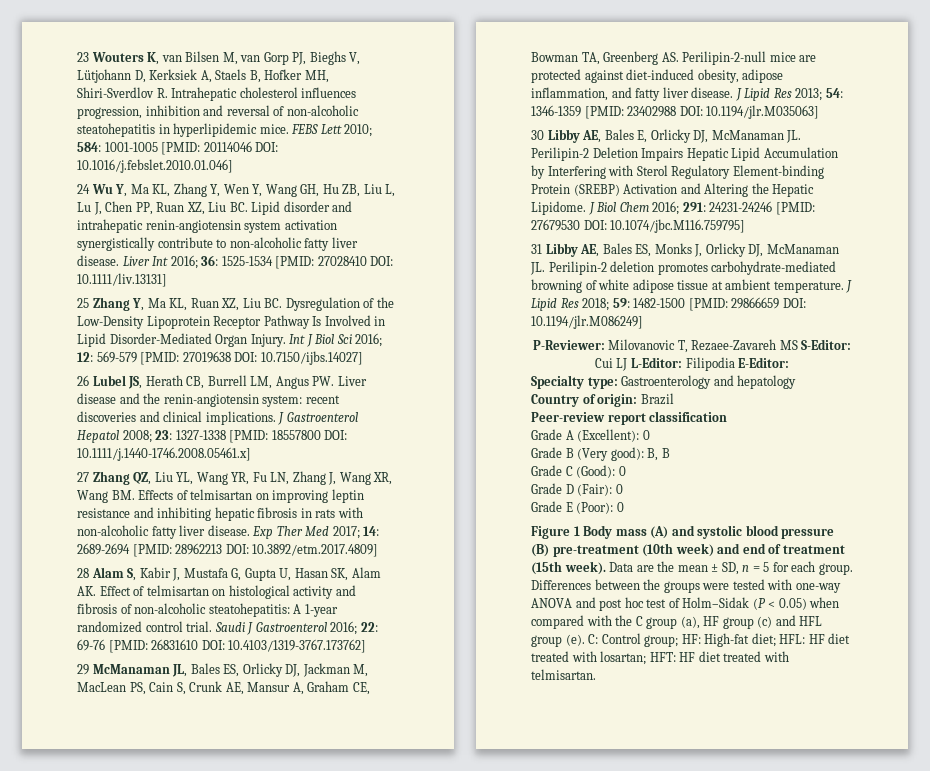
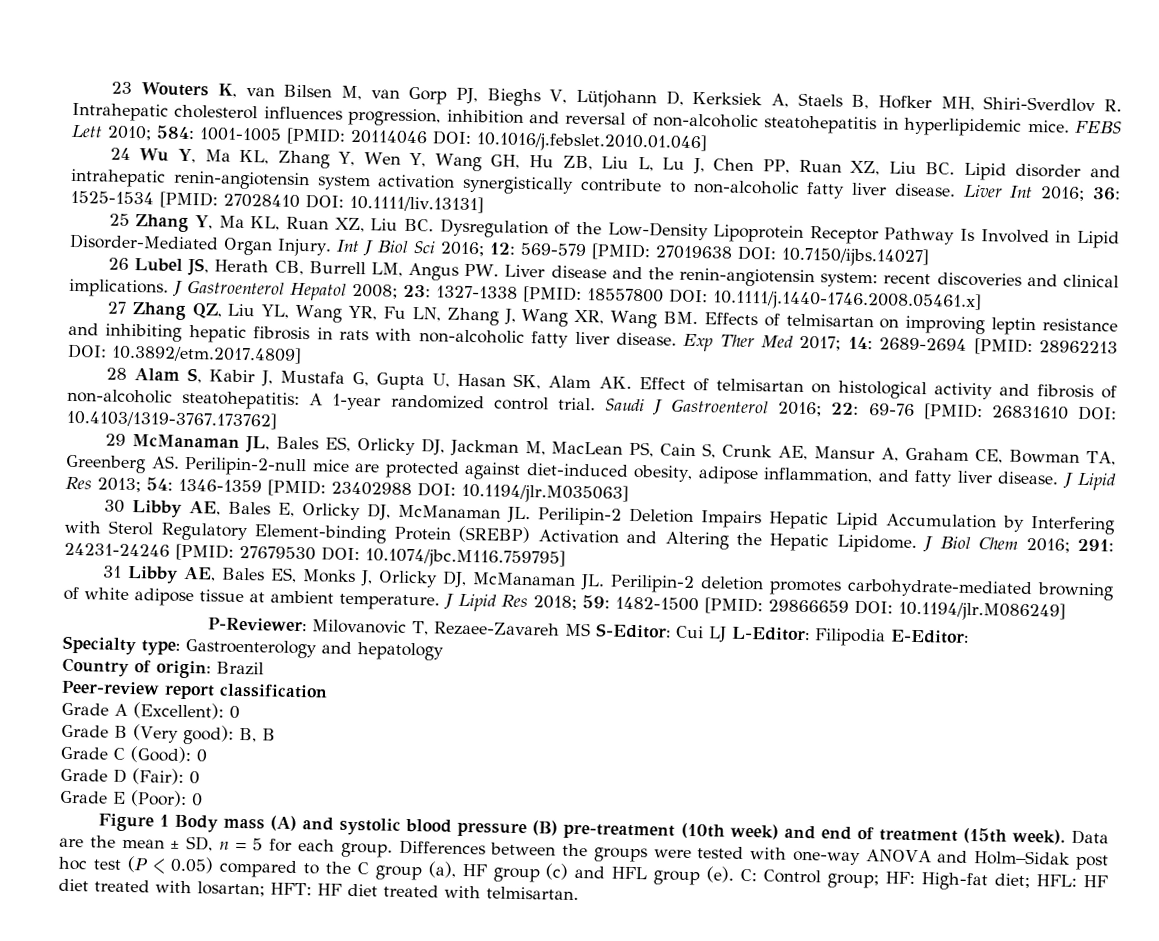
(596, 602) none -> [974,850,1071,866] Holm–Sidak
[668,597,750,608] of Holm–Sidak -> (121, 864) none
[809,597,840,608] [531,615,612,629] when compared with -> [218,859,319,879] compared to

